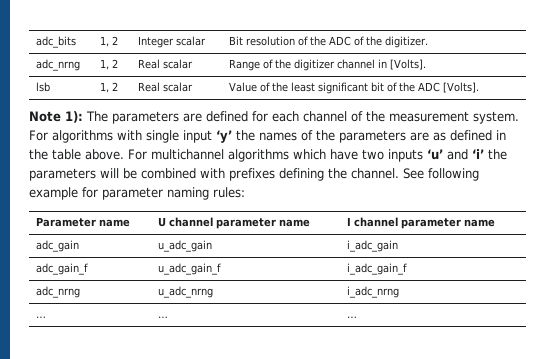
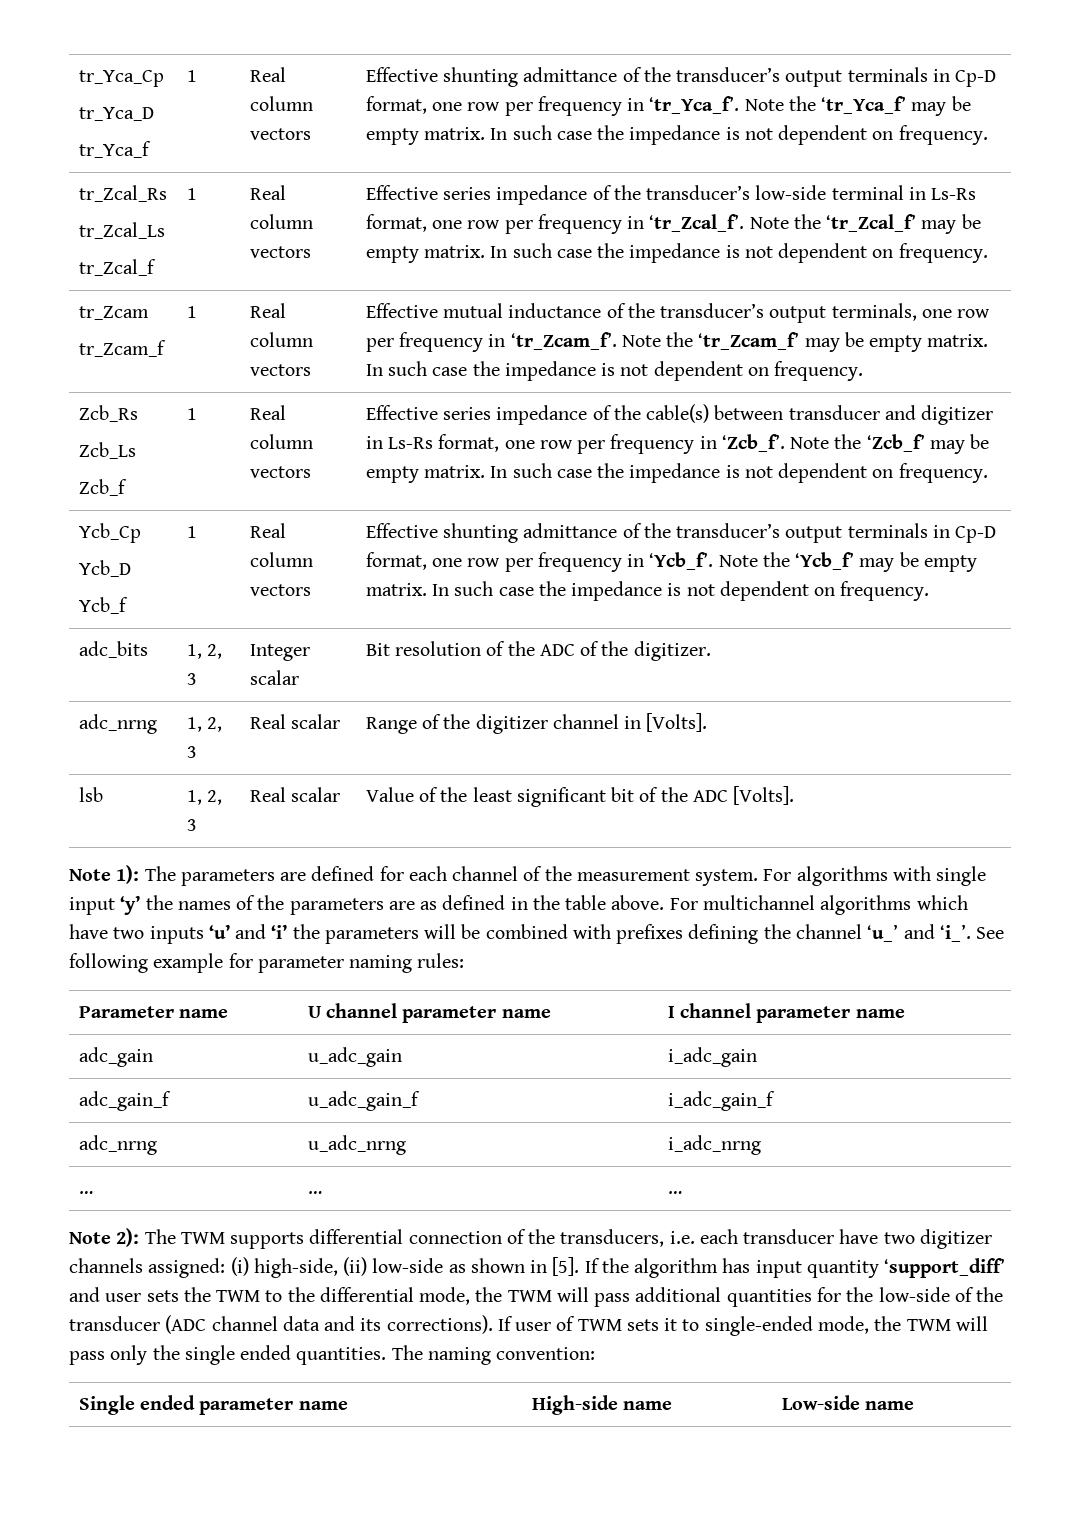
(35, 42) none -> [78,70,164,87] [78,107,154,121] [78,141,151,158] [186,70,197,82] [249,67,286,82] [249,96,313,111] [249,128,311,140] [365,67,997,87] [365,96,971,116] [365,125,988,145] [78,185,167,202] [78,222,165,239] [78,259,156,276] [186,188,197,200] [249,185,286,200] [249,214,313,229] [249,246,311,258] [365,185,977,205] [365,214,981,234] [365,243,988,263] [78,306,149,320] [78,340,166,357] [186,306,197,318] [249,303,286,318] [249,332,313,347] [249,364,311,376] [365,303,991,323] [365,332,989,352] [365,361,864,381] [78,405,138,422] [78,442,136,459] [78,479,127,496] [186,408,197,420] [249,405,286,420] [249,434,313,449] [249,466,311,478] [365,404,994,425] [365,434,990,454] [365,463,988,483] [78,523,141,543] [78,560,131,577] [78,597,128,614] [186,526,197,538] [249,523,286,538] [249,552,313,567] [249,584,311,596] [365,523,997,543] [365,552,977,572] [365,581,930,601] tr_Yca_Cp // tr_Yca_D // tr_Yca_f | 1 | Real column vectors | Effective shunting admittance of the transducer’s output terminals in Cp-D format, one row per frequency in ‘tr_Yca_f’. Note the ‘tr_Yca_f’ may be empty matrix. In such case the impedance is not dependent on frequency. // tr_Zcal_Rs // tr_Zcal_Ls // tr_Zcal_f | 1 | Real column vectors | Effective series impedance of the transducer’s low-side terminal in Ls-Rs format, one row per frequency in ‘tr_Zcal_f’. Note the ‘tr_Zcal_f’ may be empty matrix. In such case the impedance is not dependent on frequency. // tr_Zcam // tr_Zcam_f | 1 | Real column vectors | Effective mutual inductance of the transducer’s output terminals, one row per frequency in ‘tr_Zcam_f’. Note the ‘tr_Zcam_f’ may be empty matrix. In such case the impedance is not dependent on frequency. // Zcb_Rs // Zcb_Ls // Zcb_f | 1 | Real column vectors | Effective series impedance of the cable(s) between transducer and digitizer in Ls-Rs format, one row per frequency in ‘Zcb_f’. Note the ‘Zcb_f’ may be empty matrix. In such case the impedance is not dependent on frequency. // Ycb_Cp // Ycb_D // Ycb_f | 1 | Real column vectors | Effective shunting admittance of the transducer’s output terminals in Cp-D format, one row per frequency in ‘Ycb_f’. Note the ‘Ycb_f’ may be empty matrix. In such case the impedance is not dependent on frequency. //
[111,36,118,45] 2 -> [207,644,223,659] [186,673,197,685] 2, 3
[111,59,118,68] 2 -> [207,717,223,732] [186,746,197,758] 2, 3
[111,82,118,91] 2 -> [207,790,223,805] [186,819,197,831] 2, 3
[351,168,399,179] channel. -> [795,924,971,942] channel ‘u_’ and ‘i_’.
(357, 317) none -> [69,1228,992,1249] [69,1257,1006,1278] [69,1287,1004,1307] [69,1315,988,1336] [69,1345,596,1365] [78,1395,348,1415] [531,1395,673,1415] [781,1395,915,1410] // Note 2): The TWM supports differential connection of the transducers, i.e. each transducer have two digitizer channels assigned: (i) high-side, (ii) low-side as shown in [5]. If the algorithm has input quantity ‘support_diff’ and user sets the TWM to the differential mode, the TWM will pass additional quantities for the low-side of the transducer (ADC channel data and its corrections). If user of TWM sets it to single-ended mode, the TWM will pass only the single ended quantities. The naming convention: // Single ended parameter name | High-side name | Low-side name

